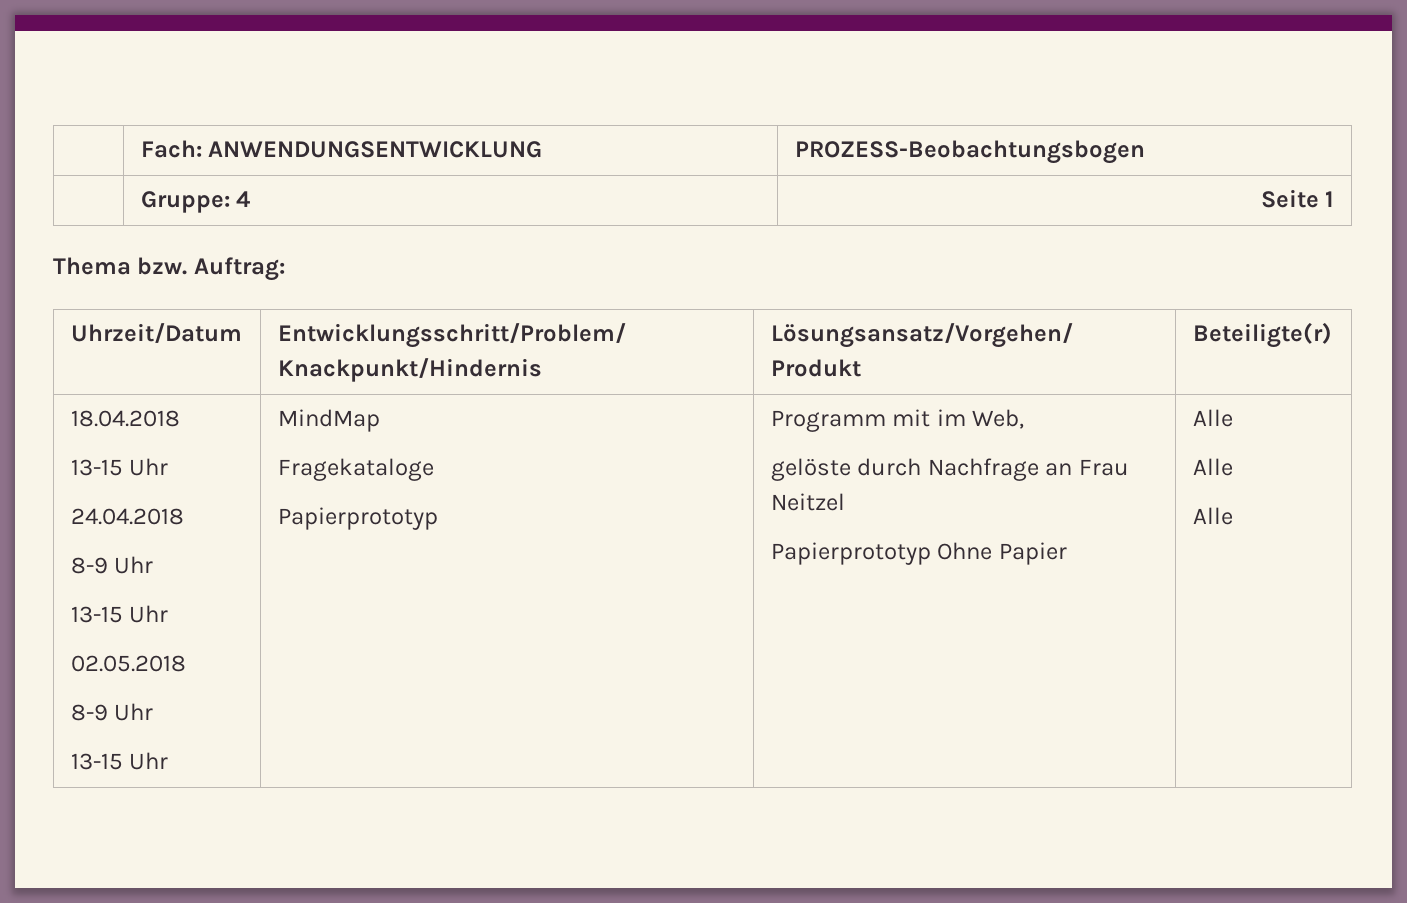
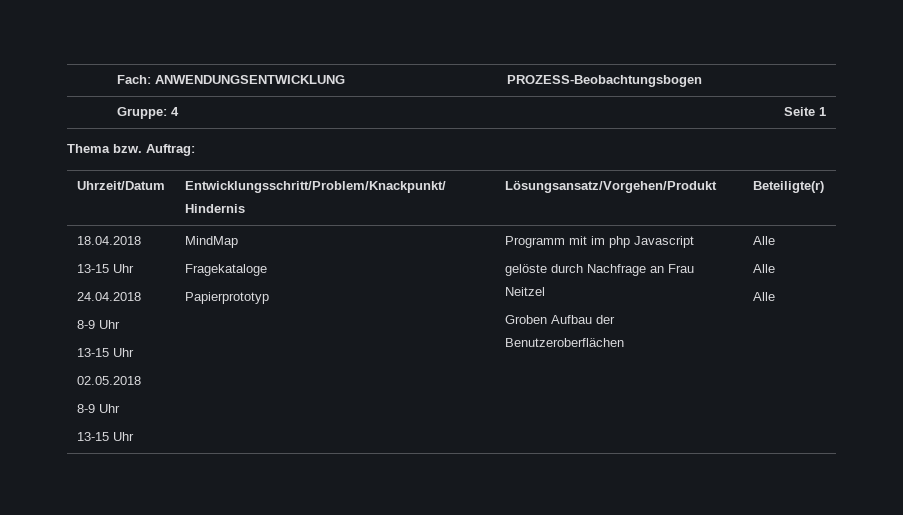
[972,409,1025,429] Web, -> [608,236,694,248] php Javascript
[770,542,1067,565] Papierprototyp Ohne Papier -> [504,315,615,324] [504,338,624,347] Groben Aufbau der Benutzeroberflächen

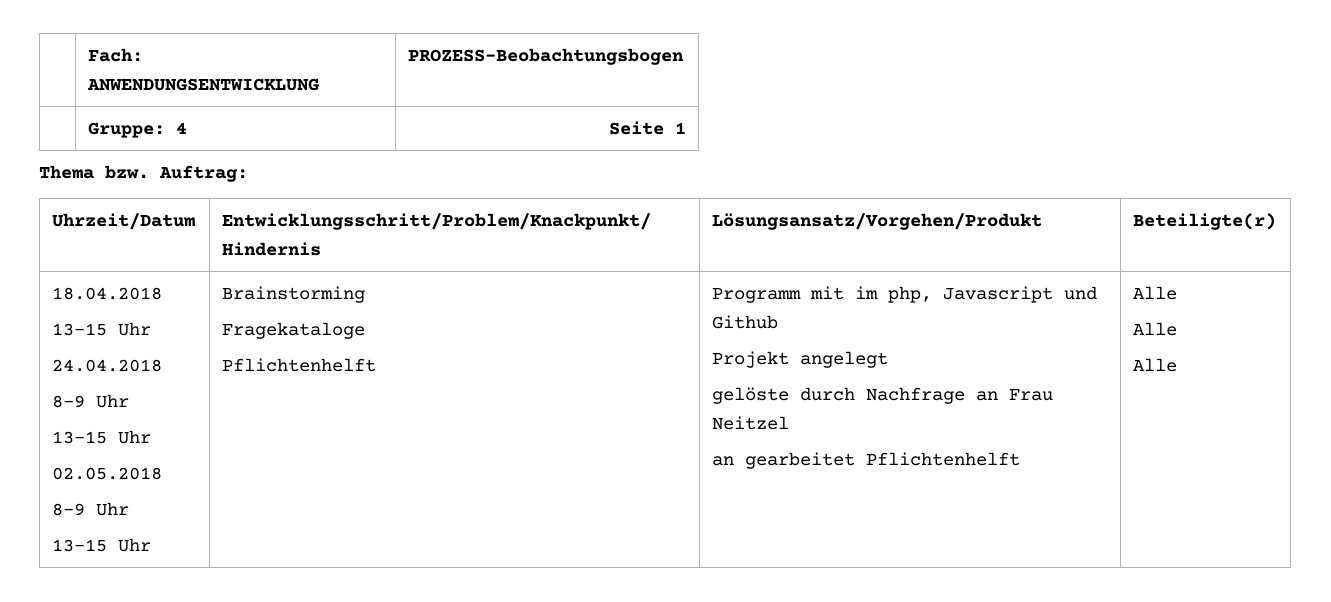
[184,236,238,248] MindMap -> [222,286,366,303] Brainstorming
[184,292,269,304] Papierprototyp -> [222,358,377,372] Pflichtenhelft
[608,236,630,248] php -> [888,286,933,303] php,
(694, 242) none -> [1064,286,1098,300] [712,315,779,329] [712,351,889,368] und Github // Projekt angelegt
[504,315,615,324] [504,338,624,347] Groben Aufbau der Benutzeroberflächen -> [712,452,1021,469] an gearbeitet Pflichtenhelft

